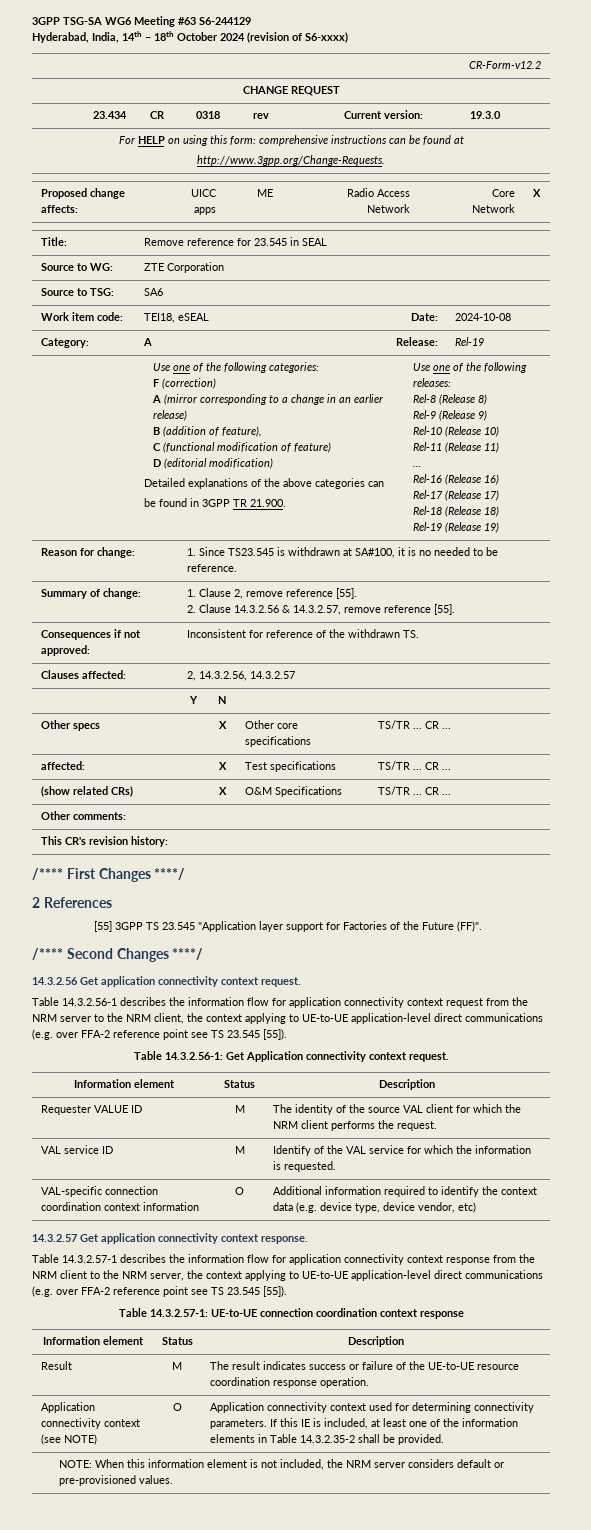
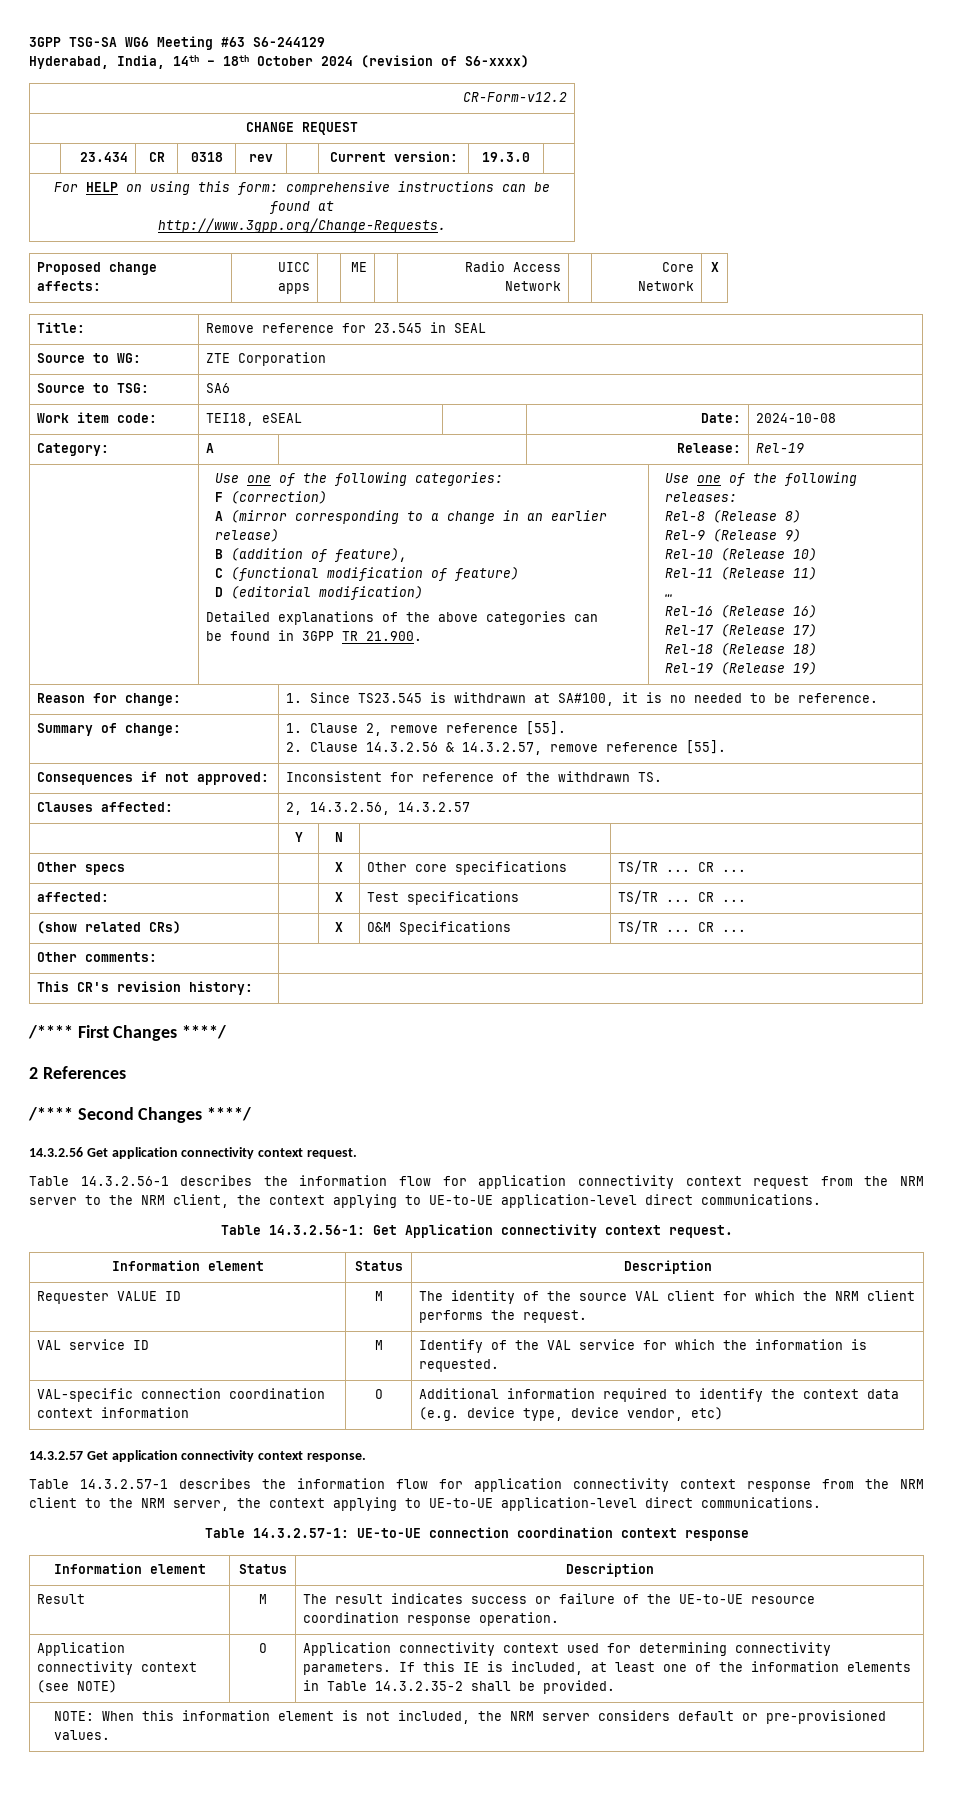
[94,921,483,932] // [55] 3GPP TS 23.545 "Application layer support for Factories of the Future (FF)". -> (126, 1072) none
[465,1013,543,1022] [32,1029,287,1040] communications (e.g. over FFA-2 reference point see TS 23.545 [55]). -> [701,1194,821,1205] communications.
[465,1270,543,1279] [32,1286,287,1297] communications (e.g. over FFA-2 reference point see TS 23.545 [55]). -> [701,1497,821,1508] communications.

